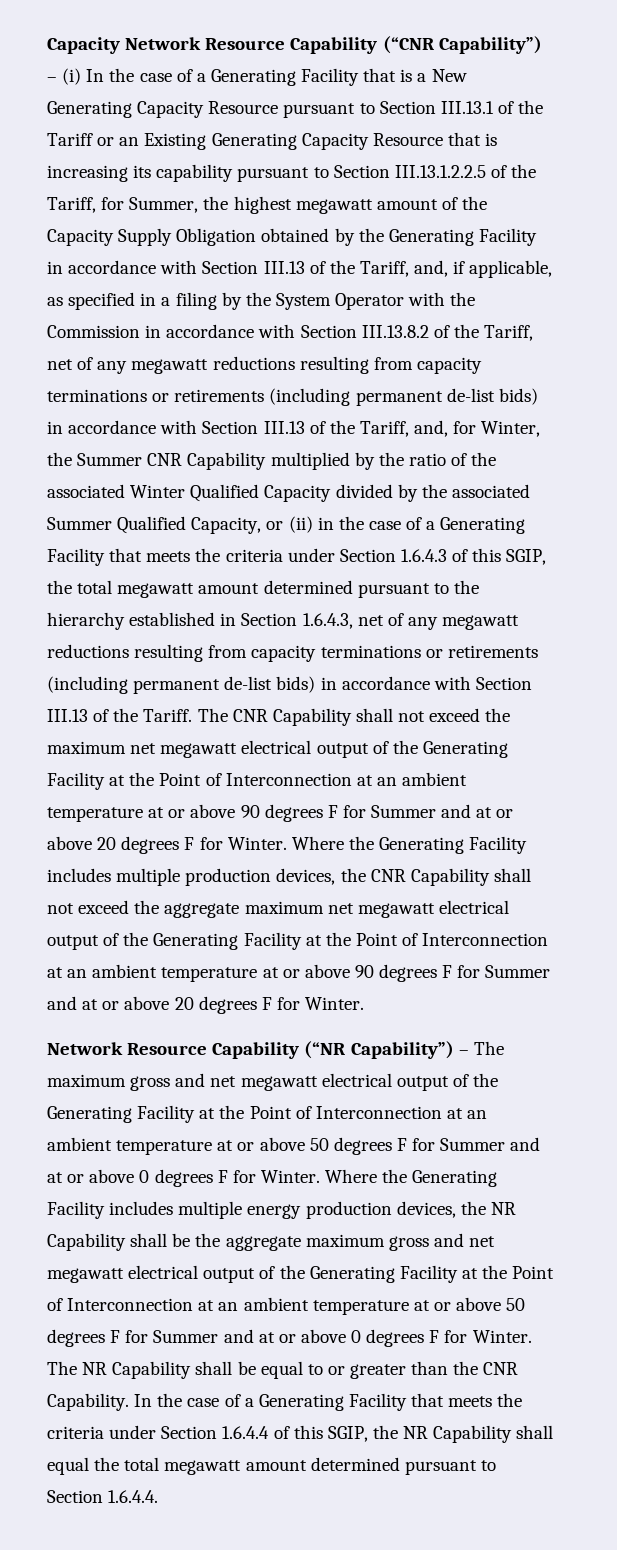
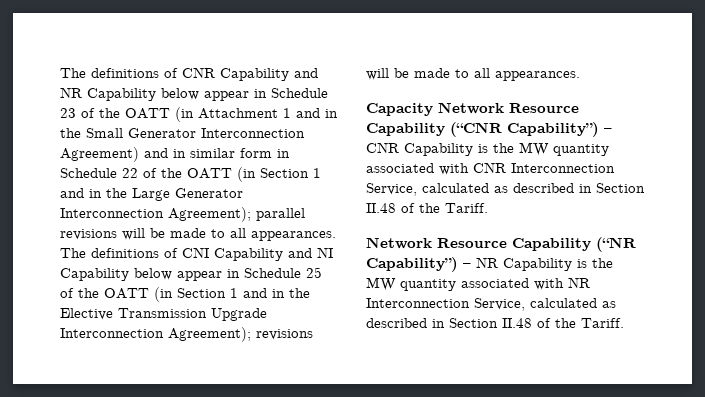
(47, 45) none -> [60,67,318,81] [60,87,328,101] [60,107,338,122] [60,128,305,138] [60,147,290,162] [60,167,321,182] [60,188,243,201] [60,207,305,222] [60,228,336,241] [60,247,333,261] [60,267,322,281] [60,287,310,302] [60,308,267,321] [60,327,313,342] [366,68,580,81] The definitions of CNR Capability and NR Capability below appear in Schedule 23 of the OATT (in Attachment 1 and in the Small Generator Interconnection Agreement) and in similar form in Schedule 22 of the OATT (in Section 1 and in the Large Generator Interconnection Agreement); parallel revisions will be made to all appearances. The definitions of CNI Capability and NI Capability below appear in Schedule 25 of the OATT (in Section 1 and in the Elective Transmission Upgrade Interconnection Agreement); revisions will be made to all appearances. //
[62,68,467,86] [47,100,544,118] [47,132,498,150] [47,164,537,182] [47,196,488,214] [47,228,537,246] [47,260,553,278] [47,292,476,310] [47,324,534,341] [47,356,482,374] [47,388,538,406] [47,420,541,437] [47,452,497,470] [47,484,530,502] [47,516,526,534] [47,548,547,566] [47,580,479,598] [47,612,520,630] [47,644,538,662] [47,676,532,694] [47,708,511,726] [47,740,508,758] [47,772,468,790] [47,804,514,822] [47,836,528,854] [47,868,531,886] [47,900,509,918] [47,932,549,950] [47,964,551,982] [47,996,365,1014] (i) In the case of a Generating Facility that is a New Generating Capacity Resource pursuant to Section III.13.1 of the Tariff or an Existing Generating Capacity Resource that is increasing its capability pursuant to Section III.13.1.2.2.5 of the Tariff, for Summer, the highest megawatt amount of the Capacity Supply Obligation obtained by the Generating Facility in accordance with Section III.13 of the Tariff, and, if applicable, as specified in a filing by the System Operator with the Commission in accordance with Section III.13.8.2 of the Tariff, net of any megawatt reductions resulting from capacity terminations or retirements (including permanent de-list bids) in accordance with Section III.13 of the Tariff, and, for Winter, the Summer CNR Capability multiplied by the ratio of the associated Winter Qualified Capacity divided by the associated Summer Qualified Capacity, or (ii) in the case of a Generating Facility that meets the criteria under Section 1.6.4.3 of this SGIP, the total megawatt amount determined pursuant to the hierarchy established in Section 1.6.4.3, net of any megawatt reductions resulting from capacity terminations or retirements (including permanent de-list bids) in accordance with Section III.13 of the Tariff. The CNR Capability shall not exceed the maximum net megawatt electrical output of the Generating Facility at the Point of Interconnection at an ambient temperature at or above 90 degrees F for Summer and at or above 20 degrees F for Winter. Where the Generating Facility includes multiple production devices, the CNR Capability shall not exceed the aggregate maximum net megawatt electrical output of the Generating Facility at the Point of Interconnection at an ambient temperature at or above 90 degrees F for Summer and at or above 20 degrees F for Winter. -> [366,142,609,156] [366,162,615,175] [366,183,645,196] [366,203,488,213] CNR Capability is the MW quantity associated with CNR Interconnection Service, calculated as described in Section II.48 of the Tariff.
[473,1041,504,1055] [47,1073,499,1091] [47,1105,488,1123] [47,1137,541,1155] [47,1169,498,1187] [47,1201,516,1219] [47,1233,496,1251] [47,1265,555,1283] [47,1297,526,1315] [47,1329,532,1347] [47,1361,519,1379] [47,1393,523,1411] [47,1425,554,1443] [47,1457,496,1475] [47,1490,159,1503] The maximum gross and net megawatt electrical output of the Generating Facility at the Point of Interconnection at an ambient temperature at or above 50 degrees F for Summer and at or above 0 degrees F for Winter. Where the Generating Facility includes multiple energy production devices, the NR Capability shall be the aggregate maximum gross and net megawatt electrical output of the Generating Facility at the Point of Interconnection at an ambient temperature at or above 50 degrees F for Summer and at or above 0 degrees F for Winter. The NR Capability shall be equal to or greater than the CNR Capability. In the case of a Generating Facility that meets the criteria under Section 1.6.4.4 of this SGIP, the NR Capability shall equal the total megawatt amount determined pursuant to Section 1.6.4.4. -> [476,257,613,271] [366,277,590,291] [366,298,616,311] [366,318,624,328] NR Capability is the MW quantity associated with NR Interconnection Service, calculated as described in Section II.48 of the Tariff.

